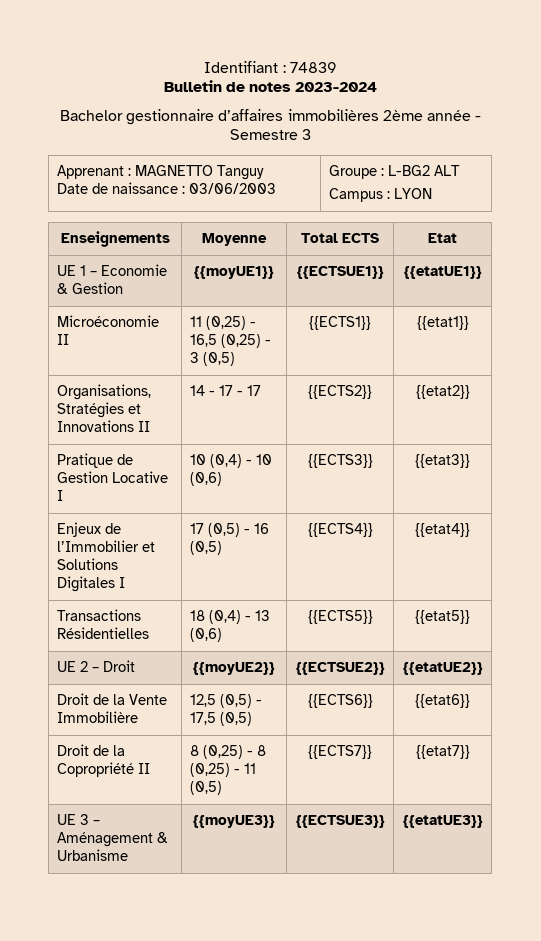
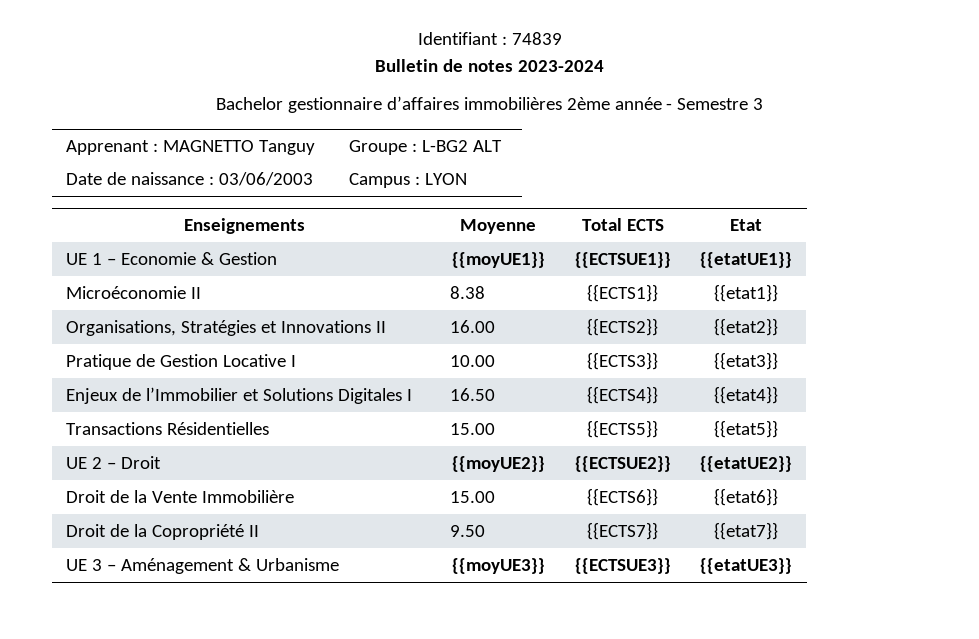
[189,316,256,330] [189,334,271,348] [189,352,235,366] 11 (0,25) - 16,5 (0,25) - 3 (0,5) -> [450,286,486,299] 8.38
[189,385,261,396] 14 - 17 - 17 -> [450,320,496,333] 16.00
[189,454,272,468] [189,472,222,486] 10 (0,4) - 10 (0,6) -> [450,355,496,367] 10.00
[189,523,269,537] [189,541,222,555] 17 (0,5) - 16 (0,5) -> [450,388,496,401] 16.50
[189,610,270,624] [189,628,222,642] 18 (0,4) - 13 (0,6) -> [450,423,496,435] 15.00
[189,694,262,708] [189,712,252,726] 12,5 (0,5) - 17,5 (0,5) -> [450,491,496,503] 15.00
[189,745,266,759] [189,763,256,777] [189,781,222,795] 8 (0,25) - 8 (0,25) - 11 (0,5) -> [450,525,486,537] 9.50

